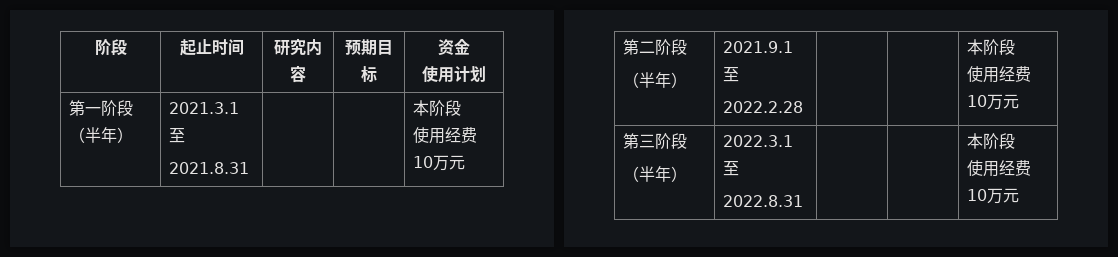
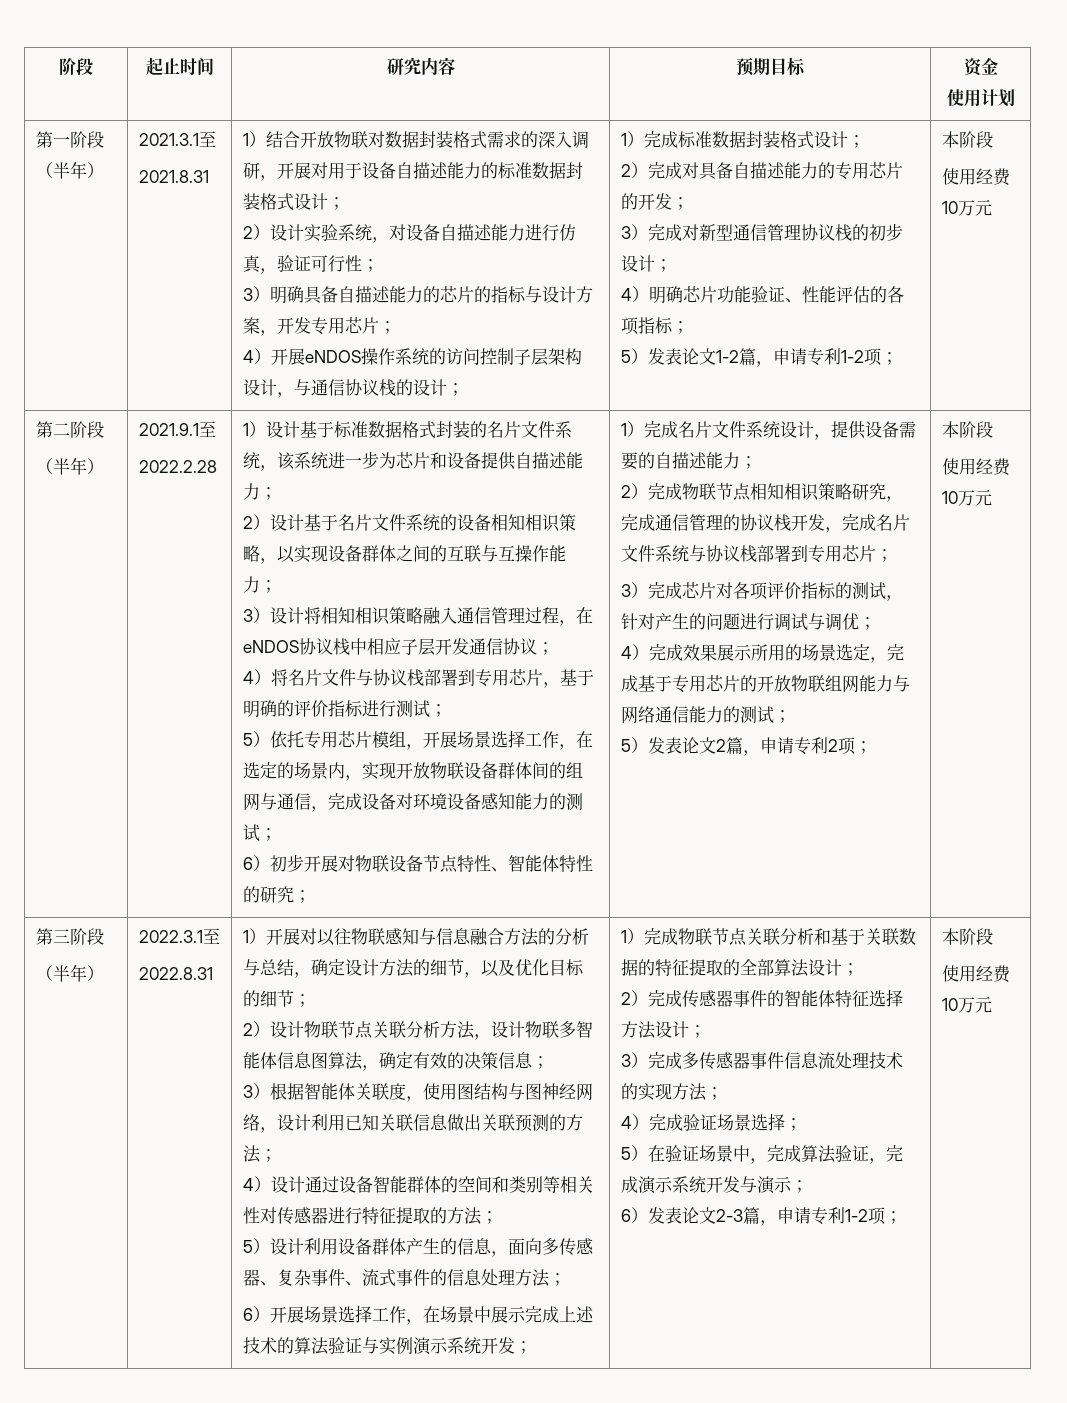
(250, 168) | -> [242,131,589,149] [242,162,583,181] [242,193,345,211] [242,224,576,243] [242,255,379,274] [242,286,593,304] [242,317,396,336] [242,348,582,366] [242,379,464,398] [620,131,865,149] [620,162,903,180] [620,193,689,210] [620,223,903,241] [620,255,672,272] [620,286,904,304] [620,317,689,335] [620,348,898,367] 1）结合开放物联对数据封装格式需求的深入调研，开展对用于设备自描述能力的标准数据封装格式设计； // 2）设计实验系统，对设备自描述能力进行仿真，验证可行性； // 3）明确具备自描述能力的芯片的指标与设计方案，开发专用芯片； // 4）开展eNDOS操作系统的访问控制子层架构设计，与通信协议栈的设计； | 1）完成标准数据封装格式设计； // 2）完成对具备自描述能力的专用芯片的开发； // 3）完成对新型通信管理协议栈的初步设计； // 4）明确芯片功能验证、性能评估的各项指标； // 5）发表论文1-2篇，申请专利1-2项；
(804, 107) | -> [242,421,572,439] [242,451,583,471] [242,483,277,500] [242,514,576,532] [242,545,566,564] [242,576,277,593] [242,607,593,626] [242,638,554,656] [242,669,594,688] [242,700,447,718] [242,730,593,750] [242,762,583,781] [242,793,583,812] [242,824,277,842] [242,854,593,873] [242,886,311,903] [620,421,916,440] [620,452,757,470] [620,483,903,502] [620,514,910,533] [620,545,893,563] [620,582,903,601] [620,613,876,631] [620,644,904,663] [620,675,910,693] [620,706,791,724] [620,737,872,756] 1）设计基于标准数据格式封装的名片文件系统，该系统进一步为芯片和设备提供自描述能力； // 2）设计基于名片文件系统的设备相知相识策略，以实现设备群体之间的互联与互操作能力； // 3）设计将相知相识策略融入通信管理过程，在eNDOS协议栈中相应子层开发通信协议； // 4）将名片文件与协议栈部署到专用芯片，基于明确的评价指标进行测试； // 5）依托专用芯片模组，开展场景选择工作，在选定的场景内，实现开放物联设备群体间的组网与通信，完成设备对环境设备感知能力的测试； // 6）初步开展对物联设备节点特性、智能体特性的研究； | 1）完成名片文件系统设计，提供设备需要的自描述能力； // 2）完成物联节点相知相识策略研究，完成通信管理的协议栈开发，完成名片文件系统与协议栈部署到专用芯片； // 3）完成芯片对各项评价指标的测试，针对产生的问题进行调试与调优； // 4）完成效果展示所用的场景选定，完成基于专用芯片的开放物联组网能力与网络通信能力的测试； // 5）发表论文2篇，申请专利2项；
(804, 201) | -> [242,928,589,946] [242,959,584,978] [242,990,311,1007] [242,1021,593,1040] [242,1052,549,1071] [242,1083,593,1102] [242,1114,583,1133] [242,1145,277,1163] [242,1176,594,1193] [242,1207,498,1225] [242,1238,594,1257] [242,1269,566,1287] [242,1305,594,1325] [242,1337,532,1355] [620,928,916,946] [620,959,859,977] [620,989,903,1008] [620,1021,706,1039] [620,1052,903,1070] [620,1083,723,1101] [620,1113,802,1131] [620,1145,903,1164] [620,1176,808,1194] [620,1207,902,1226] 1）开展对以往物联感知与信息融合方法的分析与总结，确定设计方法的细节，以及优化目标的细节； // 2）设计物联节点关联分析方法，设计物联多智能体信息图算法，确定有效的决策信息； // 3）根据智能体关联度，使用图结构与图神经网络，设计利用已知关联信息做出关联预测的方法； // 4）设计通过设备智能群体的空间和类别等相关性对传感器进行特征提取的方法； // 5）设计利用设备群体产生的信息，面向多传感器、复杂事件、流式事件的信息处理方法； // 6）开展场景选择工作，在场景中展示完成上述技术的算法验证与实例演示系统开发； | 1）完成物联节点关联分析和基于关联数据的特征提取的全部算法设计； // 2）完成传感器事件的智能体特征选择方法设计； // 3）完成多传感器事件信息流处理技术的实现方法； // 4）完成验证场景选择； // 5）在验证场景中，完成算法验证，完成演示系统开发与演示； // 6）发表论文2-3篇，申请专利1-2项；

